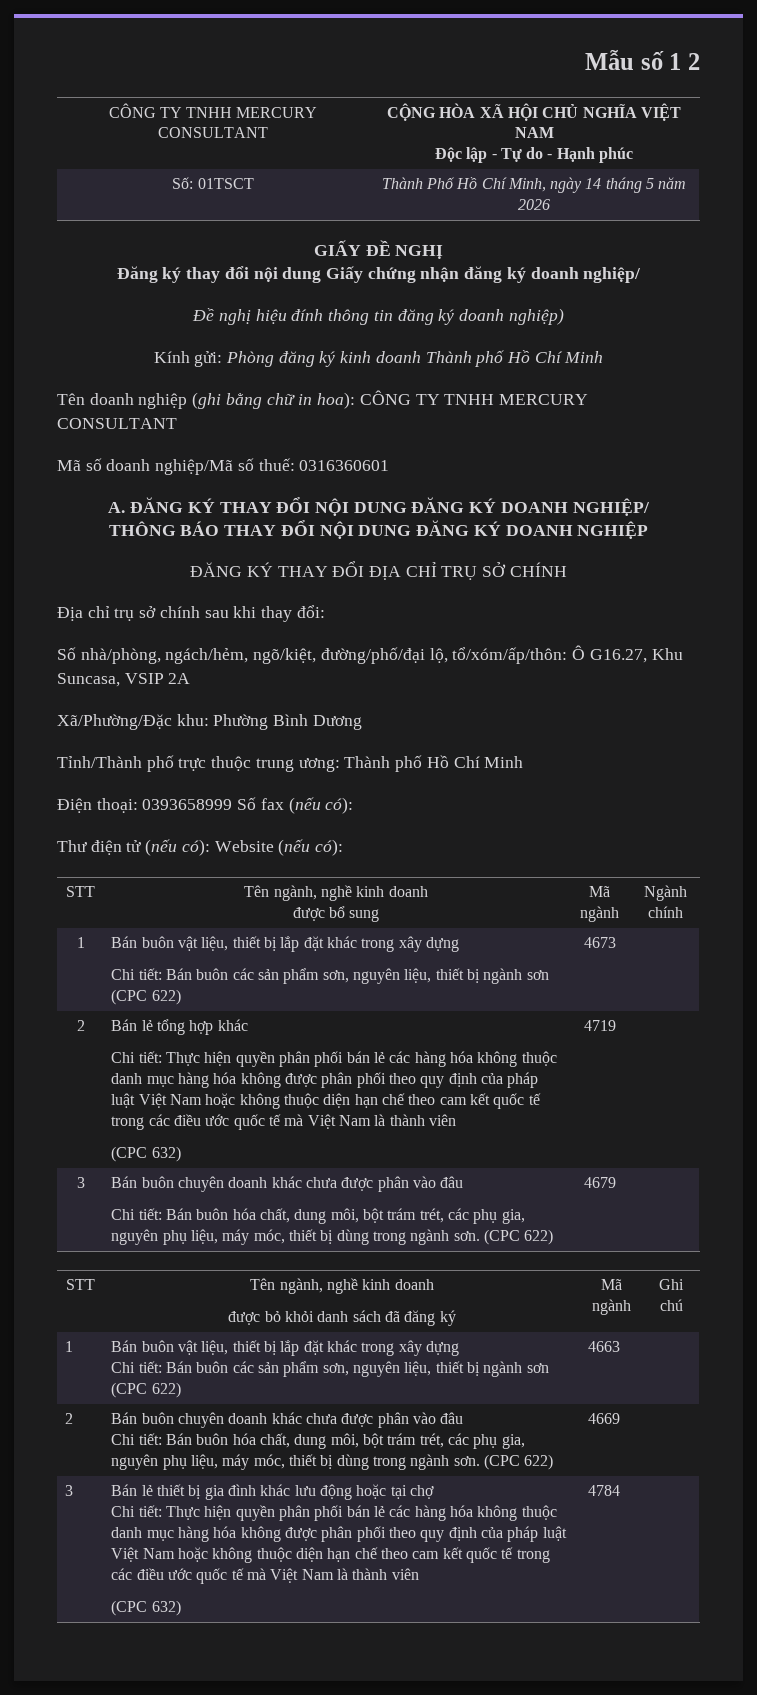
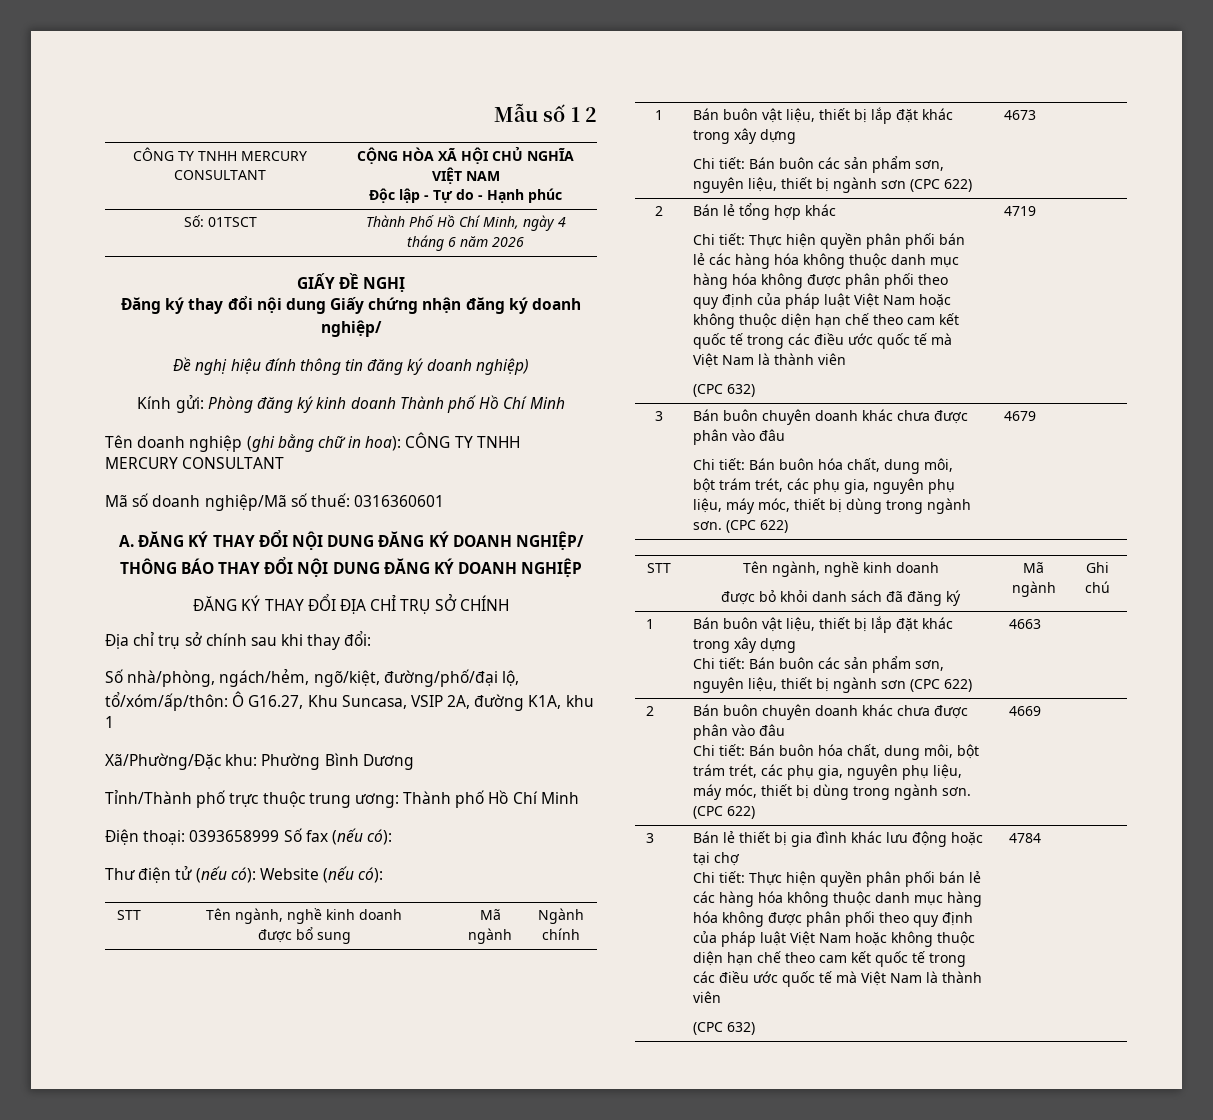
[585,177,655,193] 14 tháng 5 -> [557,217,566,227] [407,235,456,251] 4 tháng 6
[168,673,191,684] 2A -> [447,694,594,711] [105,716,114,728] 2A, đường K1A, khu 1

